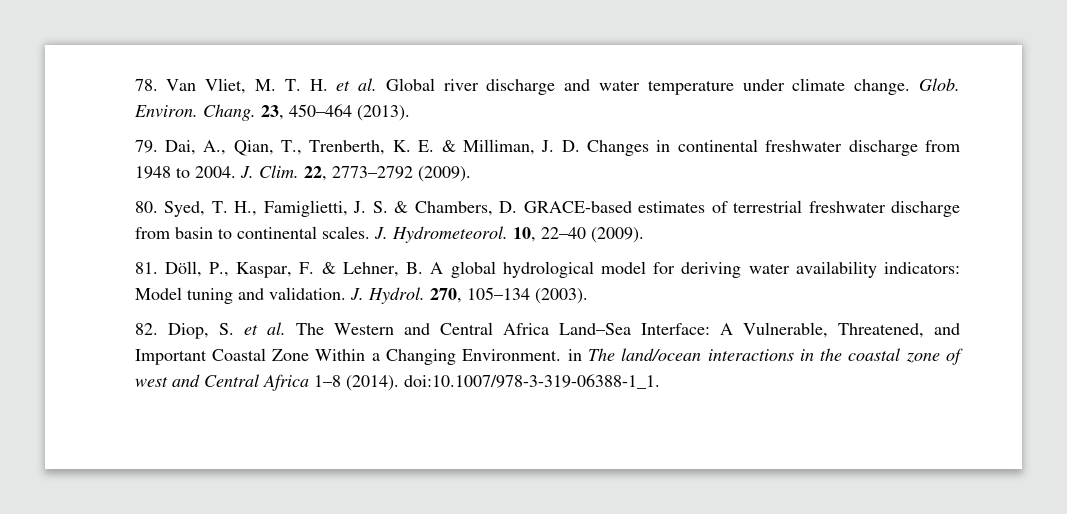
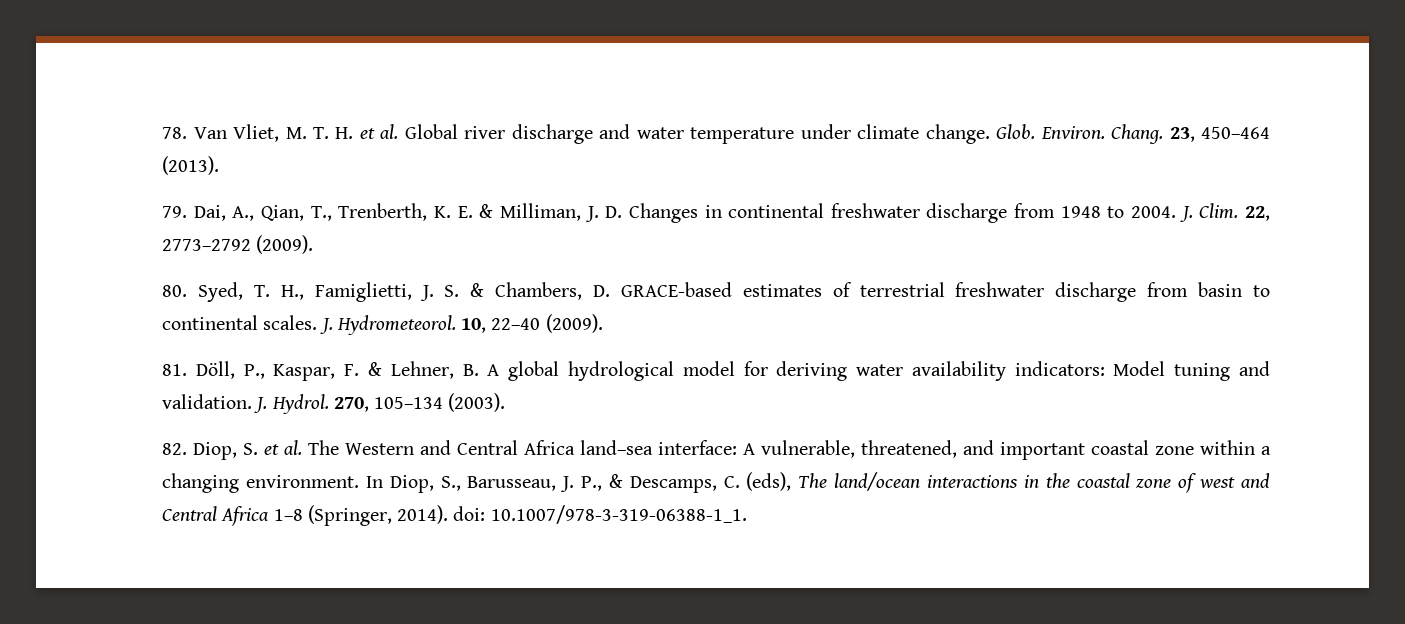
[558,322,960,338] [134,348,582,365] Land–Sea Interface: A Vulnerable, Threatened, and Important Coastal Zone Within a Changing Environment. in -> [580,440,1272,460] [162,472,792,493] land–sea interface: A vulnerable, threatened, and important coastal zone within a changing environment. In Diop, S., Barusseau, J. P., & Descamps, C. (eds),
[345,374,660,391] (2014). doi:10.1007/978-3-319-06388-1_1. -> [307,505,747,526] (Springer, 2014). doi: 10.1007/978-3-319-06388-1_1.

